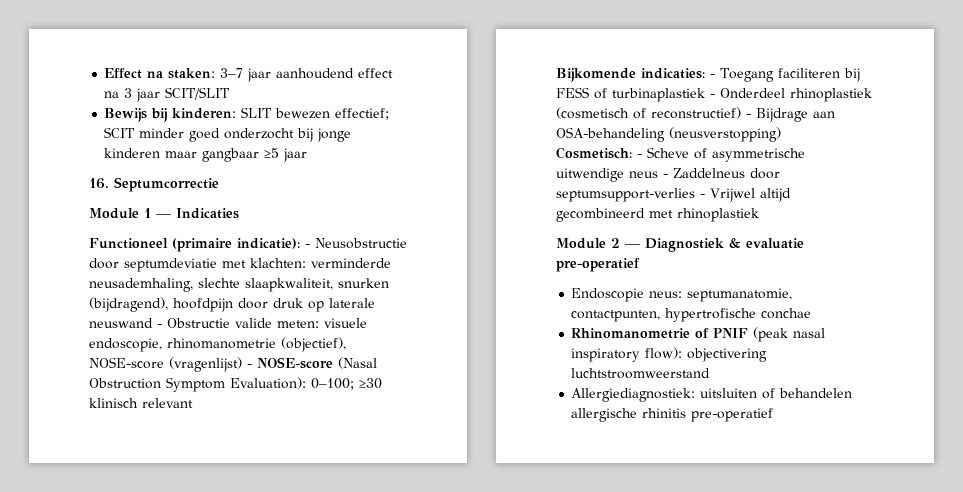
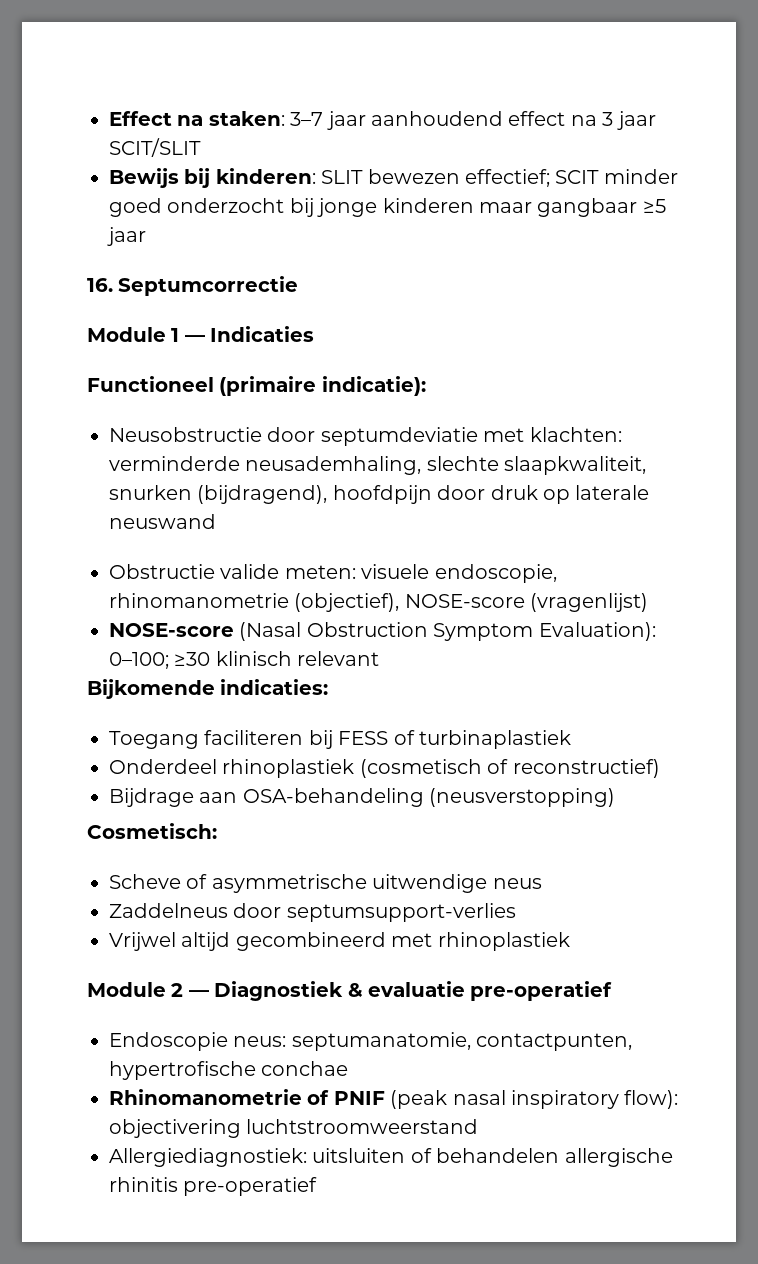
[305,244,310,248] - -> (426, 386) //
[157,324,162,328] - -> (216, 521) //
[247,364,252,368] - -> (649, 602) //
[710,74,715,78] - -> (329, 687) //
[710,94,715,98] - -> (571, 739) //
[746,114,751,118] - -> (660, 768) //
[637,154,642,158] - -> (217, 831) //
[663,174,668,178] - -> (542, 883) //
[700,194,705,198] - -> (516, 912) //

